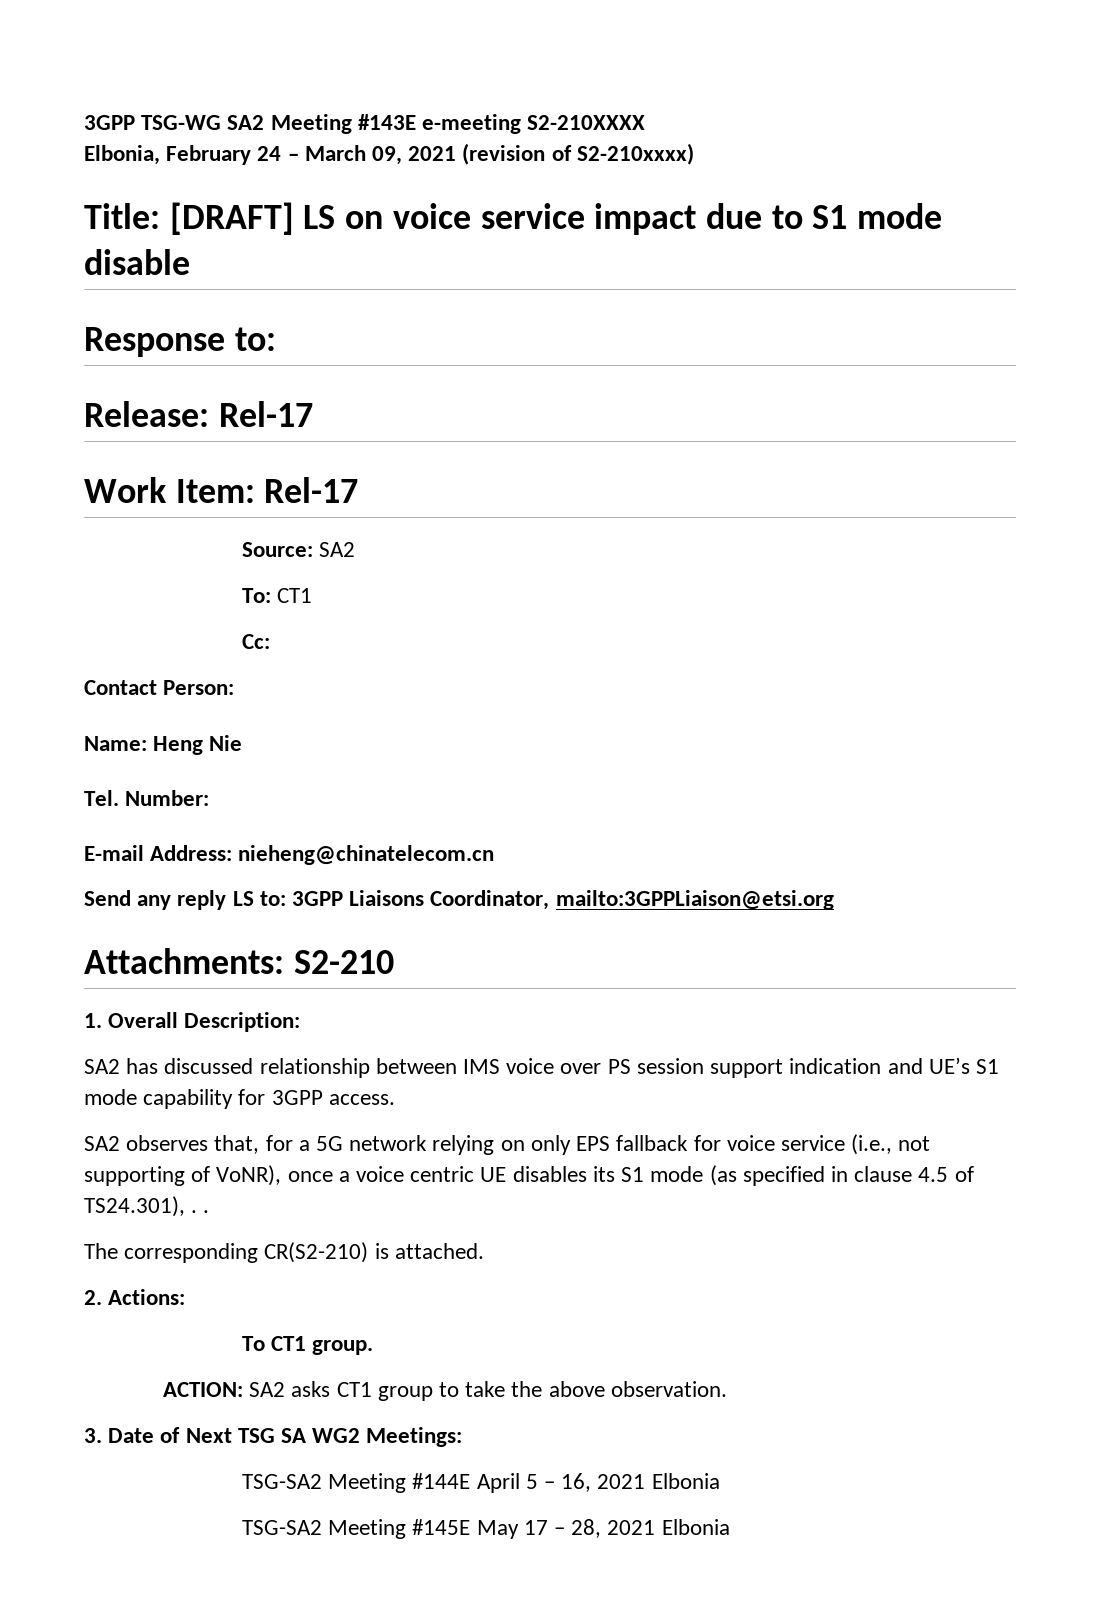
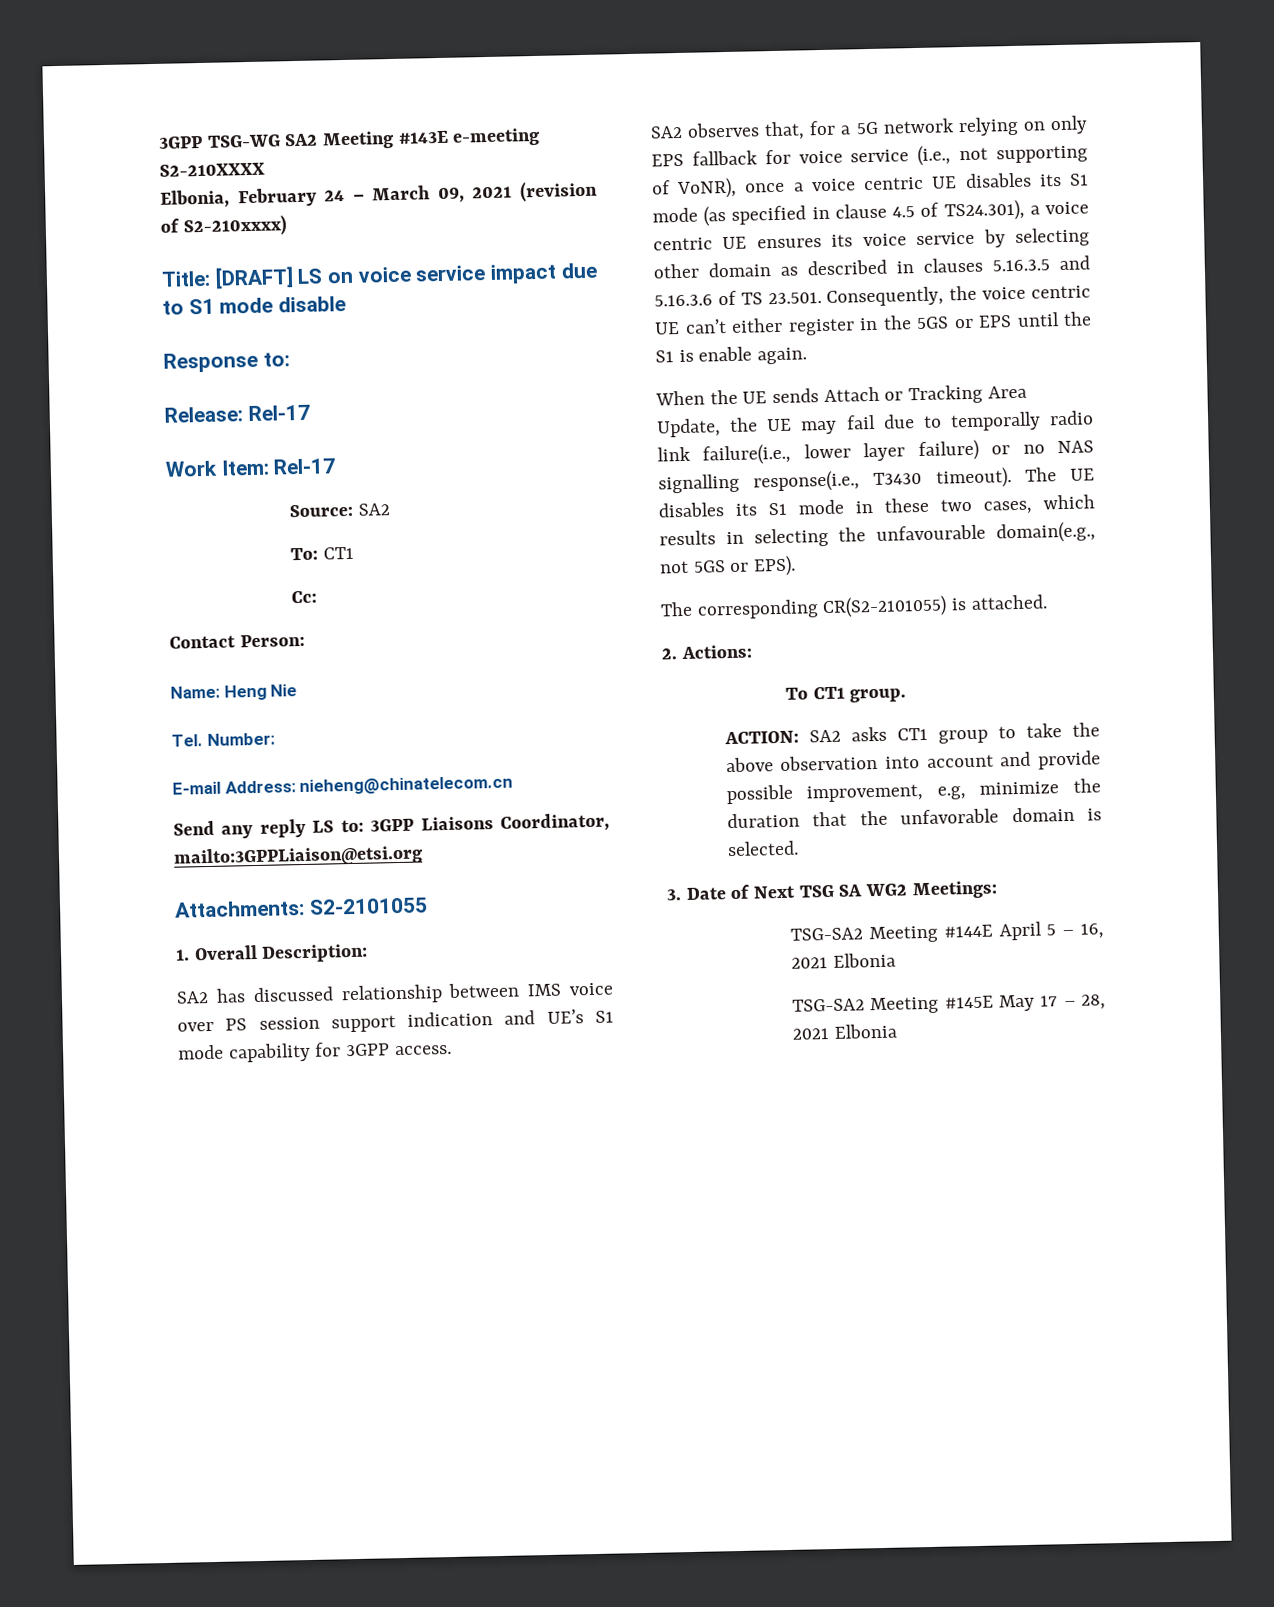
[293,950,394,974] S2-210 -> [308,897,428,915] S2-2101055
[191,1210,210,1213] . . -> [1029,201,1089,215] [653,227,1090,251] [653,255,1090,279] [654,285,1091,307] [654,311,1092,336] [655,346,808,365] [655,384,1027,406] [656,410,1094,438] [657,439,1094,466] [658,467,1095,494] [658,494,1095,518] [659,521,1096,548] [659,555,797,577] a voice centric UE ensures its voice service by selecting other domain as described in clauses 5.16.3.5 and 5.16.3.6 of TS 23.501. Consequently, the voice centric UE can’t either register in the 5GS or EPS until the S1 is enable again. // When the UE sends Attach or Tracking Area Update, the UE may fail due to temporally radio link failure(i.e., lower layer failure) or no NAS signalling response(i.e., T3430 timeout). The UE disables its S1 mode in these two cases, which results in selecting the unfavourable domain(e.g., not 5GS or EPS).
[264,1242,369,1263] CR(S2-210) -> [822,595,948,619] CR(S2-2101055)
[610,1381,727,1397] observation. -> [780,750,1101,771] [725,778,1101,805] [726,806,1102,829] [726,840,799,857] observation into account and provide possible improvement, e.g, minimize the duration that the unfavorable domain is selected.

